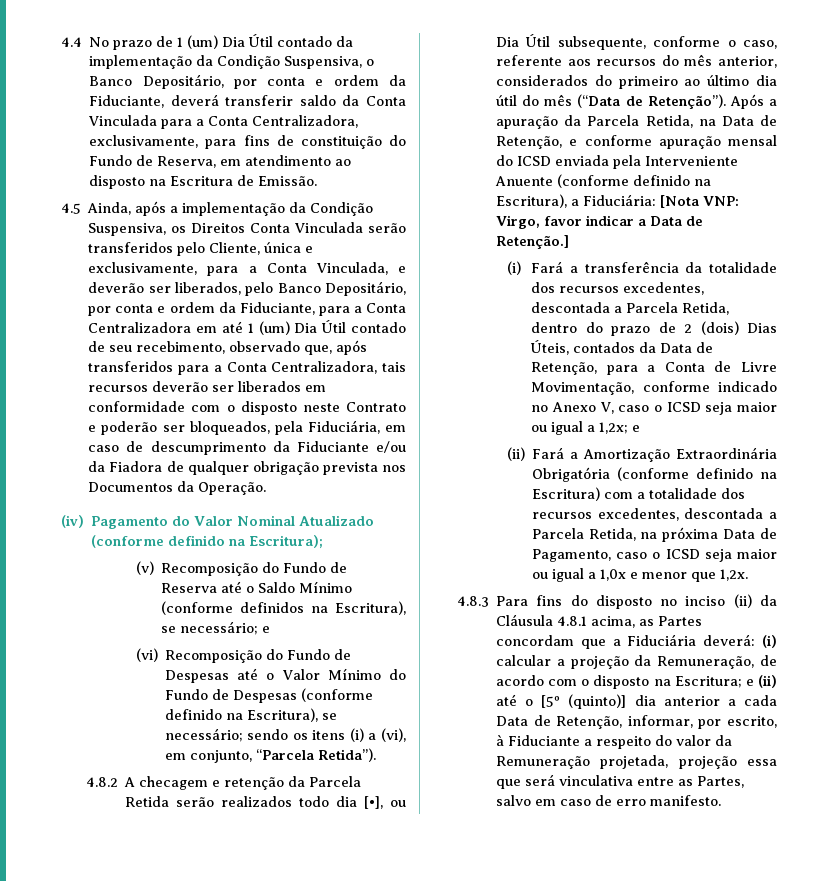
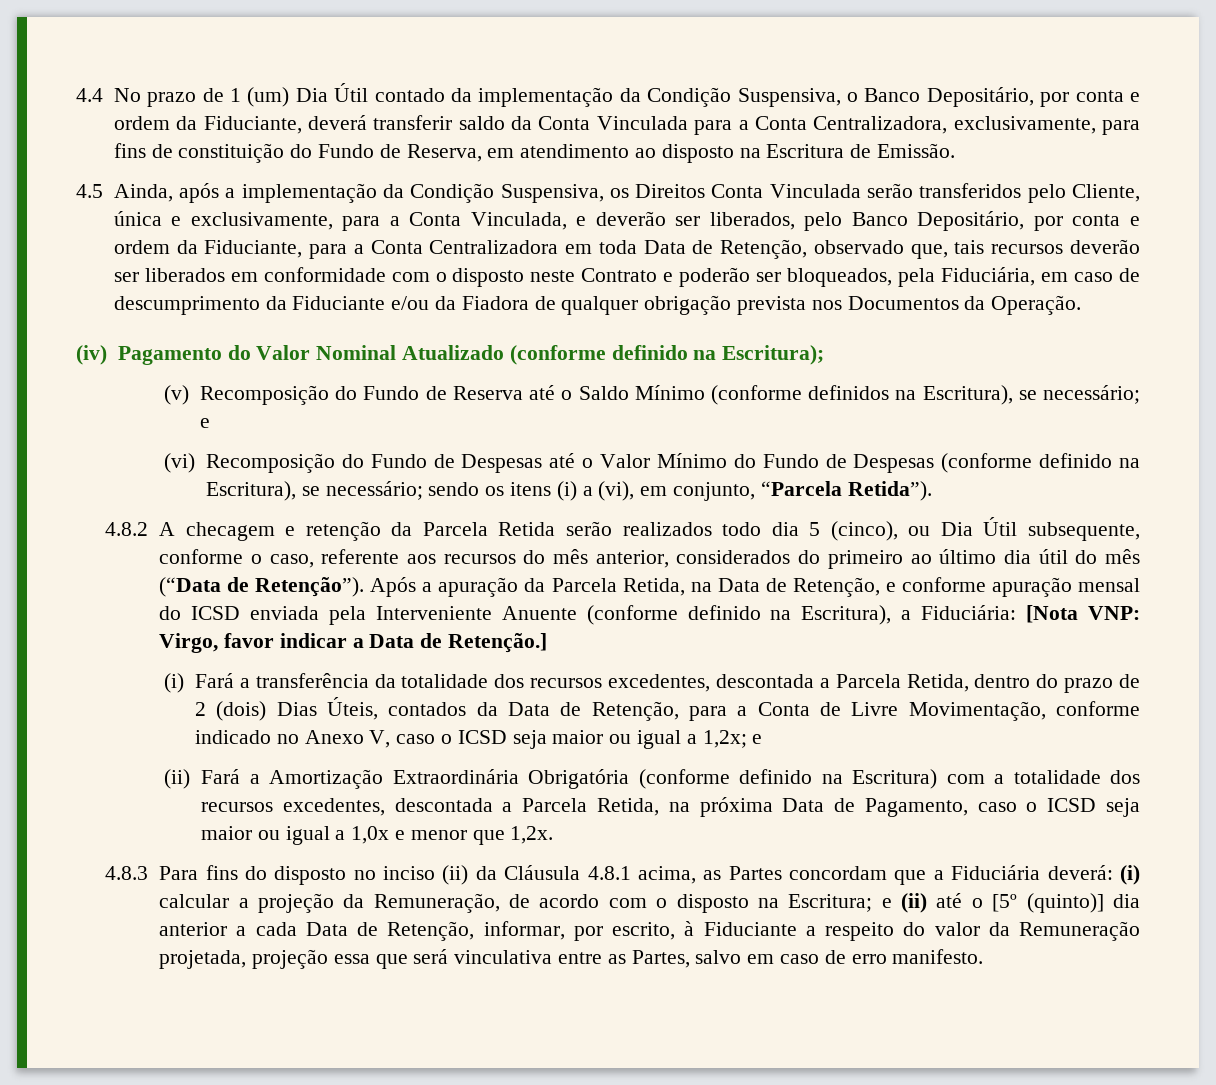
[221,320,406,335] [88,340,368,355] [88,361,378,375] até 1 (um) Dia Útil contado de seu recebimento, observado que, após transferidos para a Conta Centralizadora, -> [598,239,948,259] toda Data de Retenção, observado que,
[364,796,384,809] [•], -> [809,521,898,541] 5 (cinco),

